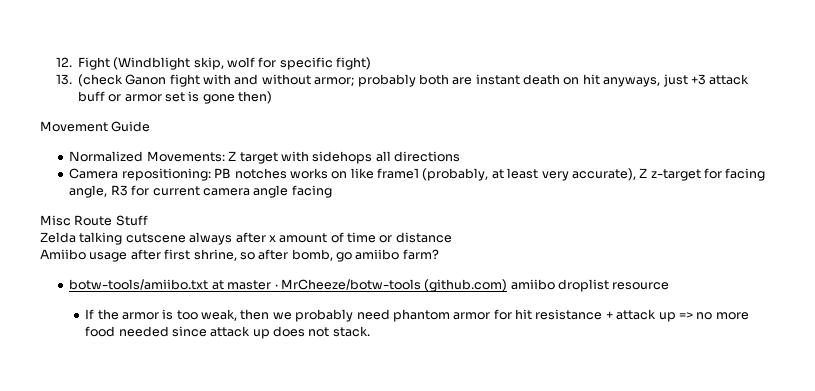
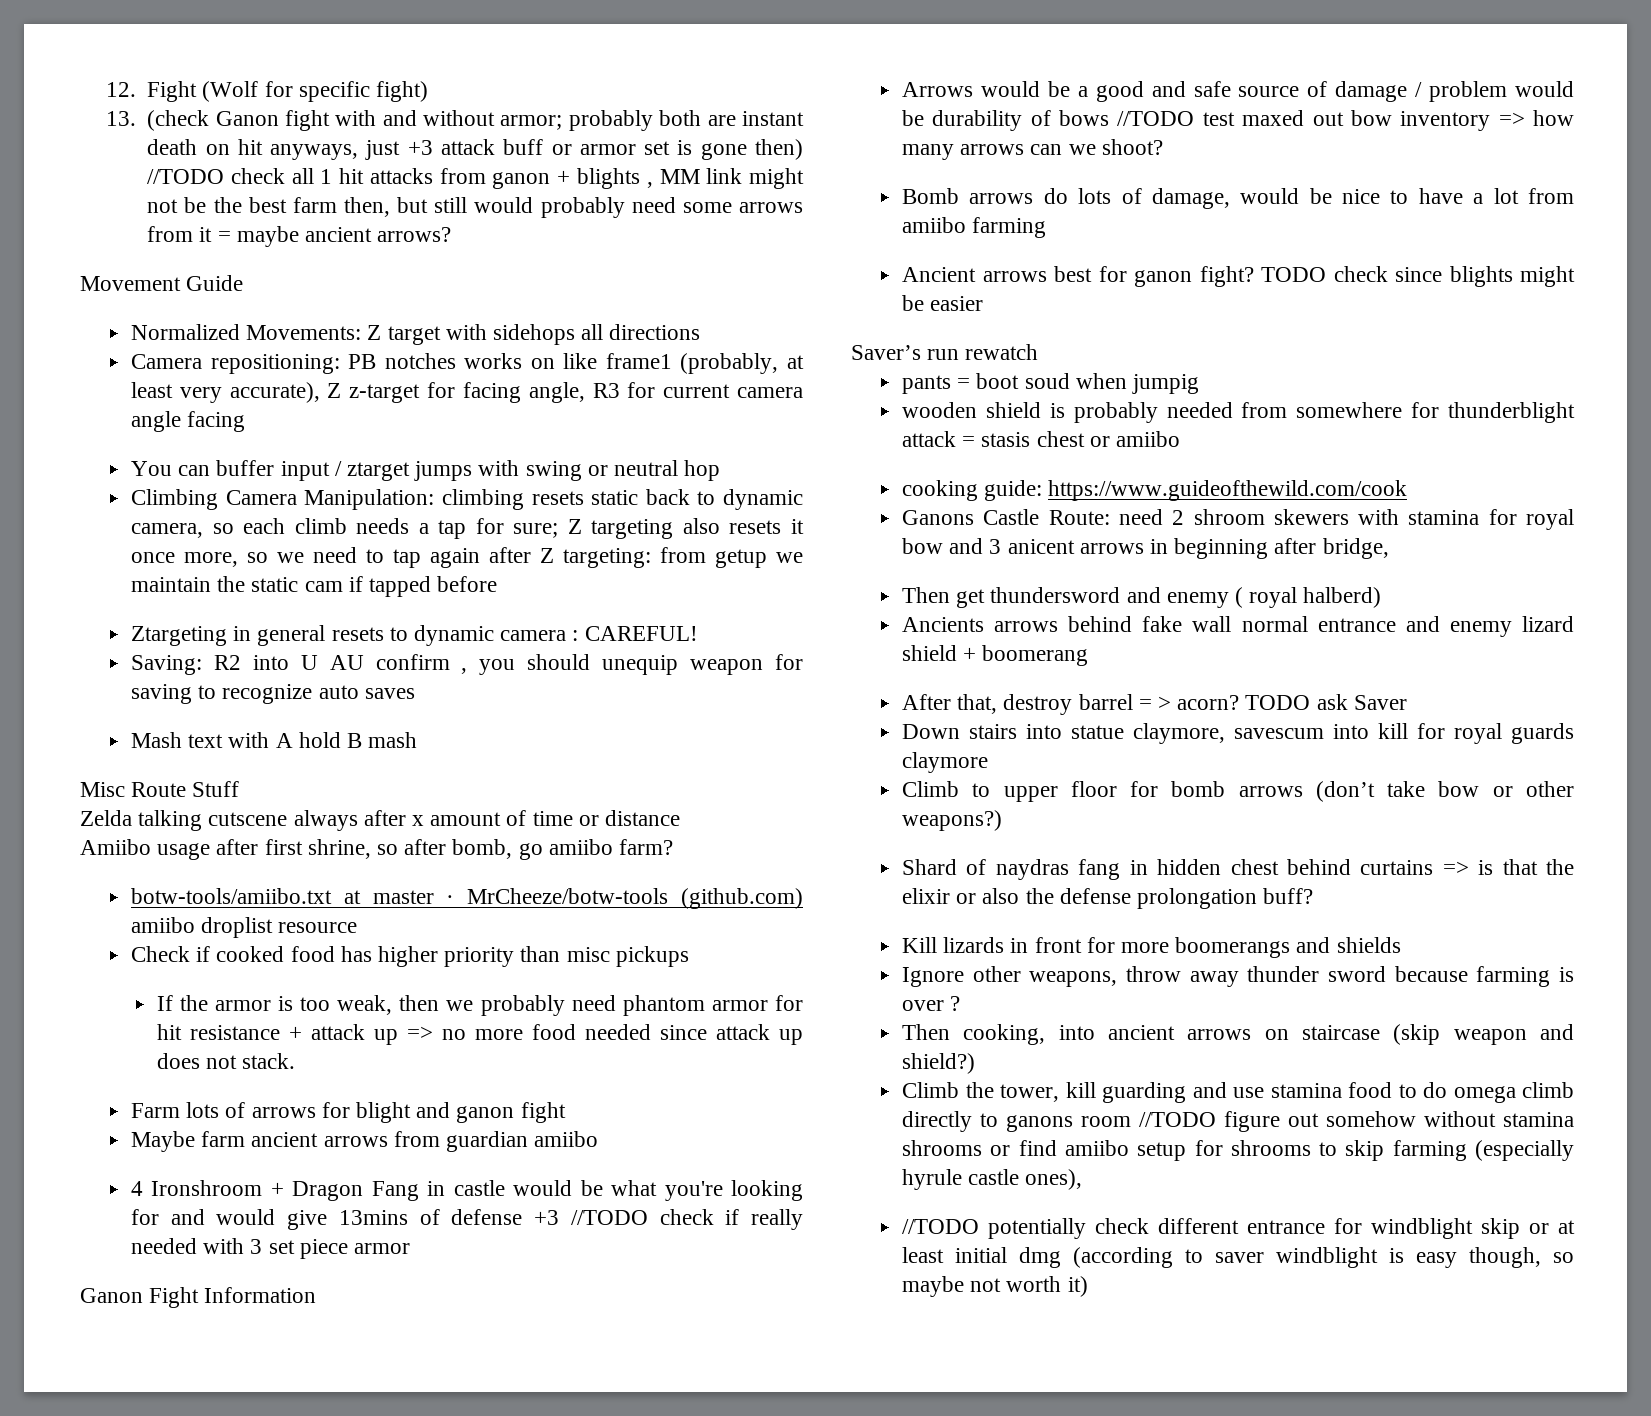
[113,57,256,70] (Windblight skip, wolf -> [202,81,259,102] (Wolf
(273, 97) none -> [147,168,804,189] [147,197,803,218] [147,226,452,247] //TODO check all 1 hit attacks from ganon + blights , MM link might not be the best farm then, but still would probably need some arrows from it = maybe ancient arrows?
(332, 191) none -> [131,460,721,481] [131,489,803,510] [131,518,805,539] [131,547,804,568] [131,576,498,597] [131,625,698,646] [131,654,803,675] [131,684,415,704] [131,732,418,748] // You can buffer input / ztarget jumps with swing or neutral hop // Climbing Camera Manipulation: climbing resets static back to dynamic camera, so each climb needs a tap for sure; Z targeting also resets it once more, so we need to tap again after Z targeting: from getup we maintain the static cam if tapped before // Ztargeting in general resets to dynamic camera : CAREFUL! // Saving: R2 into U AU confirm , you should unequip weapon for saving to recognize auto saves // Mash text with A hold B mash
(670, 286) none -> [131,946,689,967] // Check if cooked food has higher priority than misc pickups
(370, 331) none -> [131,1102,566,1123] [131,1131,599,1152] [131,1180,804,1201] [131,1209,803,1230] [131,1238,411,1259] [80,1287,317,1308] [902,81,1574,102] [902,110,1574,131] [902,139,1163,160] [902,188,1574,209] [902,217,1047,238] [902,266,1575,287] [902,295,984,311] [851,344,1039,360] [902,373,1200,394] [902,402,1575,423] [902,431,1181,447] [902,480,1408,501] [902,509,1574,530] [902,538,1389,559] [902,587,1382,608] [902,616,1574,637] [902,645,1089,666] [902,694,1407,715] [902,723,1574,744] [902,752,989,773] [902,781,1574,802] [902,810,1003,831] [902,859,1574,880] [902,888,1314,909] [902,937,1401,958] [902,966,1574,987] [902,996,961,1011] [902,1024,1574,1045] [902,1053,976,1074] [902,1082,1575,1103] [902,1111,1574,1132] [902,1140,1574,1161] [902,1169,1083,1190] [902,1218,1575,1239] [902,1247,1574,1268] [902,1276,1088,1297] // Farm lots of arrows for blight and ganon fight // Maybe farm ancient arrows from guardian amiibo // 4 Ironshroom + Dragon Fang in castle would be what you're looking for and would give 13mins of defense +3 //TODO check if really needed with 3 set piece armor // Ganon Fight Information // Arrows would be a good and safe source of damage / problem would be durability of bows //TODO test maxed out bow inventory => how many arrows can we shoot? // Bomb arrows do lots of damage, would be nice to have a lot from amiibo farming // Ancient arrows best for ganon fight? TODO check since blights might be easier // Saver’s run rewatch // pants = boot soud when jumpig // wooden shield is probably needed from somewhere for thunderblight attack = stasis chest or amiibo // cooking guide: https://www.guideofthewild.com/cook // Ganons Castle Route: need 2 shroom skewers with stamina for royal bow and 3 anicent arrows in beginning after bridge, // Then get thundersword and enemy ( royal halberd) // Ancients arrows behind fake wall normal entrance and enemy lizard shield + boomerang // After that, destroy barrel = > acorn? TODO ask Saver // Down stairs into statue claymore, savescum into kill for royal guards claymore // Climb to upper floor for bomb arrows (don’t take bow or other weapons?) // Shard of naydras fang in hidden chest behind curtains => is that the elixir or also the defense prolongation buff? // Kill lizards in front for more boomerangs and shields // Ignore other weapons, throw away thunder sword because farming is over ? // Then cooking, into ancient arrows on staircase (skip weapon and shield?) // Climb the tower, kill guarding and use stamina food to do omega climb directly to ganons room //TODO figure out somehow without stamina shrooms or find amiibo setup for shrooms to skip farming (especially hyrule castle ones), // //TODO potentially check different entrance for windblight skip or at least initial dmg (according to saver windblight is easy though, so maybe not worth it)

